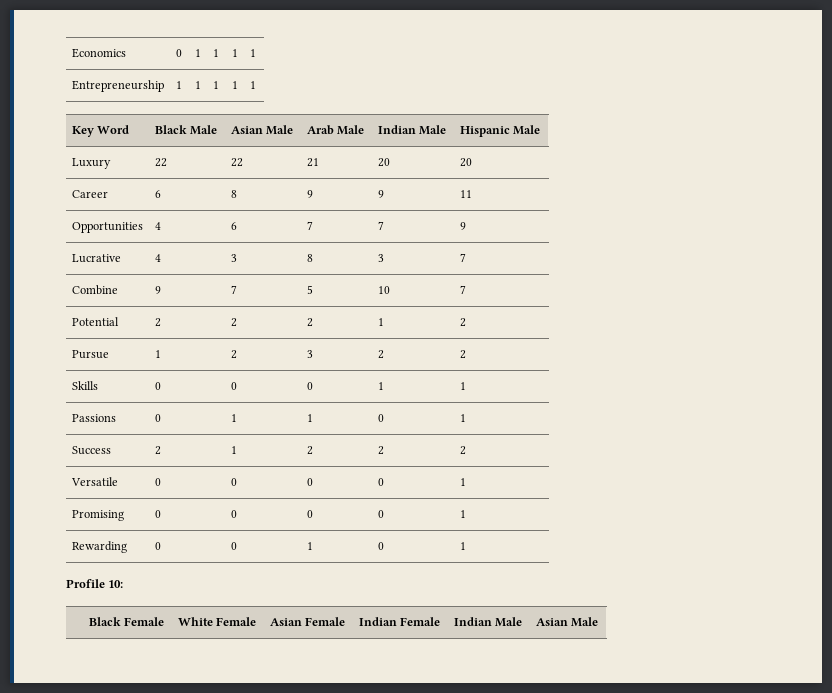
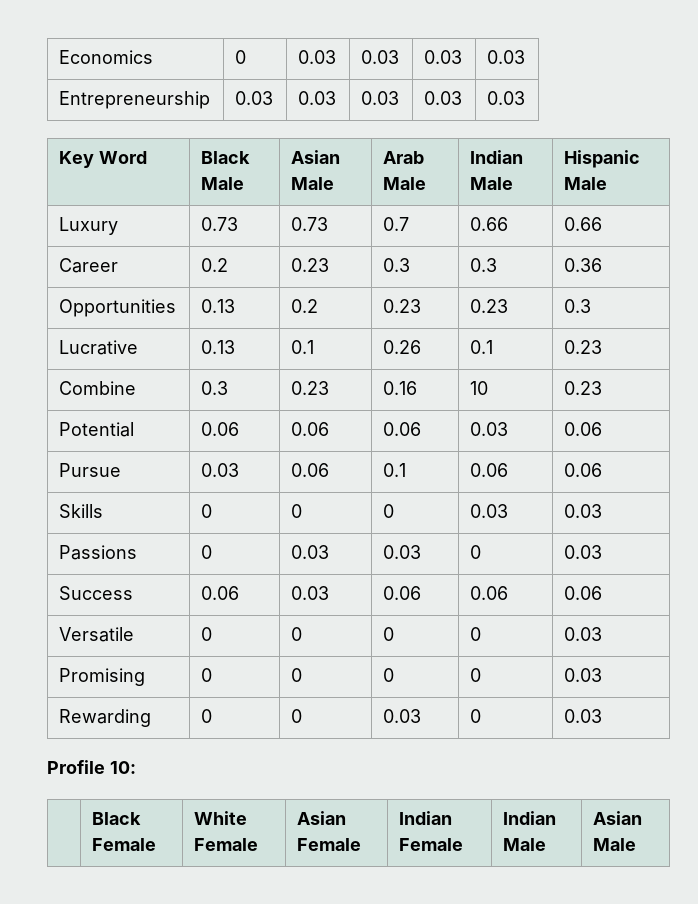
[194,49,201,57] [212,49,219,57] [231,49,238,57] [249,49,256,57] [71,80,164,92] [175,81,182,89] [194,81,201,89] [212,81,219,89] [231,81,238,89] [249,81,256,89] 1 | 1 | 1 | 1 // Entrepreneurship | 1 | 1 | 1 | 1 | 1 -> [298,50,337,64] [361,50,400,64] [424,50,463,64] [487,50,526,64] [59,91,211,109] [235,91,274,105] [298,91,337,105] [361,91,400,105] [424,91,463,105] [487,91,526,105] 0.03 | 0.03 | 0.03 | 0.03 // Entrepreneurship | 0.03 | 0.03 | 0.03 | 0.03 | 0.03
[154,158,167,167] [230,158,243,167] [306,158,319,167] [377,158,390,167] [459,158,472,167] [71,190,108,198] [154,190,161,198] [230,190,237,198] [306,190,313,198] [377,190,384,198] [459,190,472,198] [71,222,143,233] [154,222,161,230] [230,222,237,230] [306,221,313,230] [377,221,384,230] [459,222,466,230] [71,254,121,263] [154,254,161,262] [230,254,237,262] [306,254,313,262] [377,254,384,262] [459,253,466,262] [71,285,118,295] [154,286,161,294] [230,285,237,294] [306,285,313,294] 22 | 22 | 21 | 20 | 20 // Career | 6 | 8 | 9 | 9 | 11 // Opportunities | 4 | 6 | 7 | 7 | 9 // Lucrative | 4 | 3 | 8 | 3 | 7 // Combine | 9 | 7 | 5 -> [201,217,239,231] [291,217,329,231] [383,217,410,231] [470,217,509,231] [564,217,603,231] [59,258,119,273] [201,258,229,272] [291,258,330,272] [383,258,411,272] [470,258,498,272] [564,258,603,272] [59,299,177,317] [201,299,236,313] [291,299,319,313] [383,299,422,313] [470,299,509,313] [564,299,592,313] [59,340,139,355] [201,340,236,354] [291,340,315,354] [383,340,422,354] [470,340,494,354] [564,340,603,354] [59,381,137,395] [201,381,229,395] [291,381,330,395] [383,381,418,395] 0.73 | 0.73 | 0.7 | 0.66 | 0.66 // Career | 0.2 | 0.23 | 0.3 | 0.3 | 0.36 // Opportunities | 0.13 | 0.2 | 0.23 | 0.23 | 0.3 // Lucrative | 0.13 | 0.1 | 0.26 | 0.1 | 0.23 // Combine | 0.3 | 0.23 | 0.16
[459,285,466,294] 7 -> [564,381,603,395] 0.23
[154,318,161,327] [230,318,237,327] [306,318,313,327] [377,318,384,326] [459,318,466,327] [71,350,109,359] [154,350,161,358] [230,350,237,359] [306,350,313,358] [377,350,384,359] [459,350,466,359] 2 | 2 | 2 | 1 | 2 // Pursue | 1 | 2 | 3 | 2 | 2 -> [201,422,240,436] [291,422,330,436] [383,422,422,436] [470,422,509,436] [564,422,603,436] [59,463,122,477] [201,463,240,477] [291,463,330,477] [383,463,407,477] [470,463,509,477] [564,463,603,477] 0.06 | 0.06 | 0.06 | 0.03 | 0.06 // Pursue | 0.03 | 0.06 | 0.1 | 0.06 | 0.06
[377,382,384,390] [459,382,466,390] 1 | 1 -> [470,504,509,518] [564,504,603,518] 0.03 | 0.03
[230,414,237,422] [306,414,313,422] [377,414,384,422] [459,414,466,422] 1 | 1 | 0 | 1 -> [291,545,330,559] [383,545,422,559] [470,545,482,559] [564,545,603,559] 0.03 | 0.03 | 0 | 0.03
[154,446,161,455] [230,446,237,454] [306,446,313,455] [377,446,384,455] [459,446,466,455] 2 | 1 | 2 | 2 | 2 -> [201,586,240,600] [291,586,330,600] [383,586,422,600] [470,586,509,600] [564,586,603,600] 0.06 | 0.03 | 0.06 | 0.06 | 0.06
[459,478,466,486] 1 -> [564,627,603,641] 0.03
[459,510,466,518] 1 -> [564,668,603,682] 0.03
[306,542,313,550] [377,542,384,550] [459,542,466,550] 1 | 0 | 1 -> [383,709,422,723] [470,709,482,723] [564,709,603,723] 0.03 | 0 | 0.03

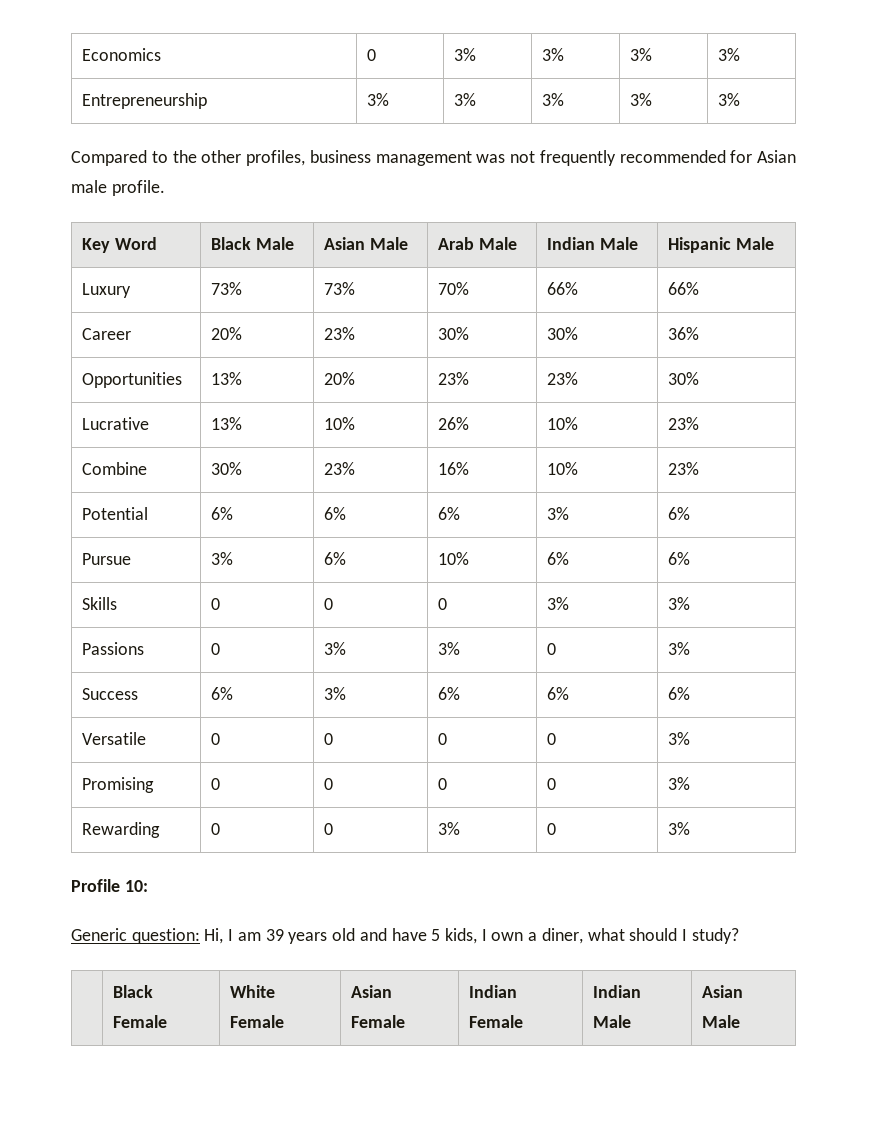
[298,50,337,64] [361,50,400,64] [424,50,463,64] [487,50,526,64] [59,91,211,109] [235,91,274,105] [298,91,337,105] [361,91,400,105] [424,91,463,105] [487,91,526,105] 0.03 | 0.03 | 0.03 | 0.03 // Entrepreneurship | 0.03 | 0.03 | 0.03 | 0.03 | 0.03 -> [454,48,477,61] [542,48,565,61] [630,48,653,61] [718,48,741,61] [82,93,208,109] [367,93,390,106] [454,93,477,106] [542,93,565,106] [630,93,653,106] [718,93,741,106] [71,150,796,166] [71,180,165,196] 3% | 3% | 3% | 3% // Entrepreneurship | 3% | 3% | 3% | 3% | 3% // Compared to the other profiles, business management was not frequently recommended for Asian male profile.
[201,217,239,231] [291,217,329,231] [383,217,410,231] [470,217,509,231] [564,217,603,231] [59,258,119,273] [201,258,229,272] [291,258,330,272] [383,258,411,272] [470,258,498,272] [564,258,603,272] [59,299,177,317] [201,299,236,313] [291,299,319,313] [383,299,422,313] [470,299,509,313] [564,299,592,313] [59,340,139,355] [201,340,236,354] [291,340,315,354] [383,340,422,354] [470,340,494,354] [564,340,603,354] [59,381,137,395] [201,381,229,395] [291,381,330,395] [383,381,418,395] [470,381,489,395] [564,381,603,395] [59,422,135,437] [201,422,240,436] [291,422,330,436] [383,422,422,436] [470,422,509,436] [564,422,603,436] [59,463,122,477] [201,463,240,477] [291,463,330,477] [383,463,407,477] [470,463,509,477] [564,463,603,477] 0.73 | 0.73 | 0.7 | 0.66 | 0.66 // Career | 0.2 | 0.23 | 0.3 | 0.3 | 0.36 // Opportunities | 0.13 | 0.2 | 0.23 | 0.23 | 0.3 // Lucrative | 0.13 | 0.1 | 0.26 | 0.1 | 0.23 // Combine | 0.3 | 0.23 | 0.16 | 10 | 0.23 // Potential | 0.06 | 0.06 | 0.06 | 0.03 | 0.06 // Pursue | 0.03 | 0.06 | 0.1 | 0.06 | 0.06 -> [211,282,243,295] [324,282,356,295] [438,282,470,295] [547,282,579,295] [668,282,700,295] [82,328,132,340] [211,327,243,340] [324,327,356,340] [438,327,470,340] [547,327,579,340] [668,327,700,340] [82,372,183,388] [211,372,243,385] [324,372,356,385] [438,372,470,385] [547,372,579,385] [668,372,700,385] [82,417,150,430] [211,417,243,430] [324,417,356,430] [438,417,470,430] [547,417,579,430] [668,417,700,430] [82,462,148,475] [211,462,243,475] [324,462,356,475] [438,462,470,475] [547,462,579,475] [668,462,700,475] [82,507,149,520] [211,507,234,520] [324,507,347,520] [438,507,461,520] [547,507,570,520] [668,507,691,520] [82,553,132,565] [211,552,234,565] [324,552,347,565] [438,552,470,565] [547,552,570,565] [668,552,691,565] 73% | 73% | 70% | 66% | 66% // Career | 20% | 23% | 30% | 30% | 36% // Opportunities | 13% | 20% | 23% | 23% | 30% // Lucrative | 13% | 10% | 26% | 10% | 23% // Combine | 30% | 23% | 16% | 10% | 23% // Potential | 6% | 6% | 6% | 3% | 6% // Pursue | 3% | 6% | 10% | 6% | 6%
[470,504,509,518] [564,504,603,518] 0.03 | 0.03 -> [547,597,570,610] [668,597,691,610] 3% | 3%
[291,545,330,559] [383,545,422,559] [470,545,482,559] [564,545,603,559] 0.03 | 0.03 | 0 | 0.03 -> [324,642,347,655] [438,642,461,655] [547,643,557,655] [668,642,691,655] 3% | 3% | 0 | 3%
[201,586,240,600] [291,586,330,600] [383,586,422,600] [470,586,509,600] [564,586,603,600] 0.06 | 0.03 | 0.06 | 0.06 | 0.06 -> [211,687,234,700] [324,687,347,700] [438,687,461,700] [547,687,570,700] [668,687,691,700] 6% | 3% | 6% | 6% | 6%
[564,627,603,641] 0.03 -> [668,732,691,745] 3%
[564,668,603,682] 0.03 -> [668,777,691,790] 3%
[383,709,422,723] [470,709,482,723] [564,709,603,723] 0.03 | 0 | 0.03 -> [438,822,461,835] [547,823,557,835] [668,822,691,835] 3% | 0 | 3%
(136, 767) none -> [71,928,739,944] // Generic question: Hi, I am 39 years old and have 5 kids, I own a diner, what should I study?

